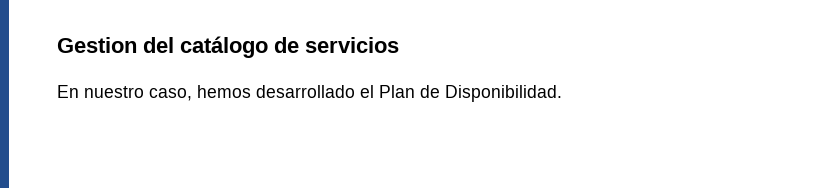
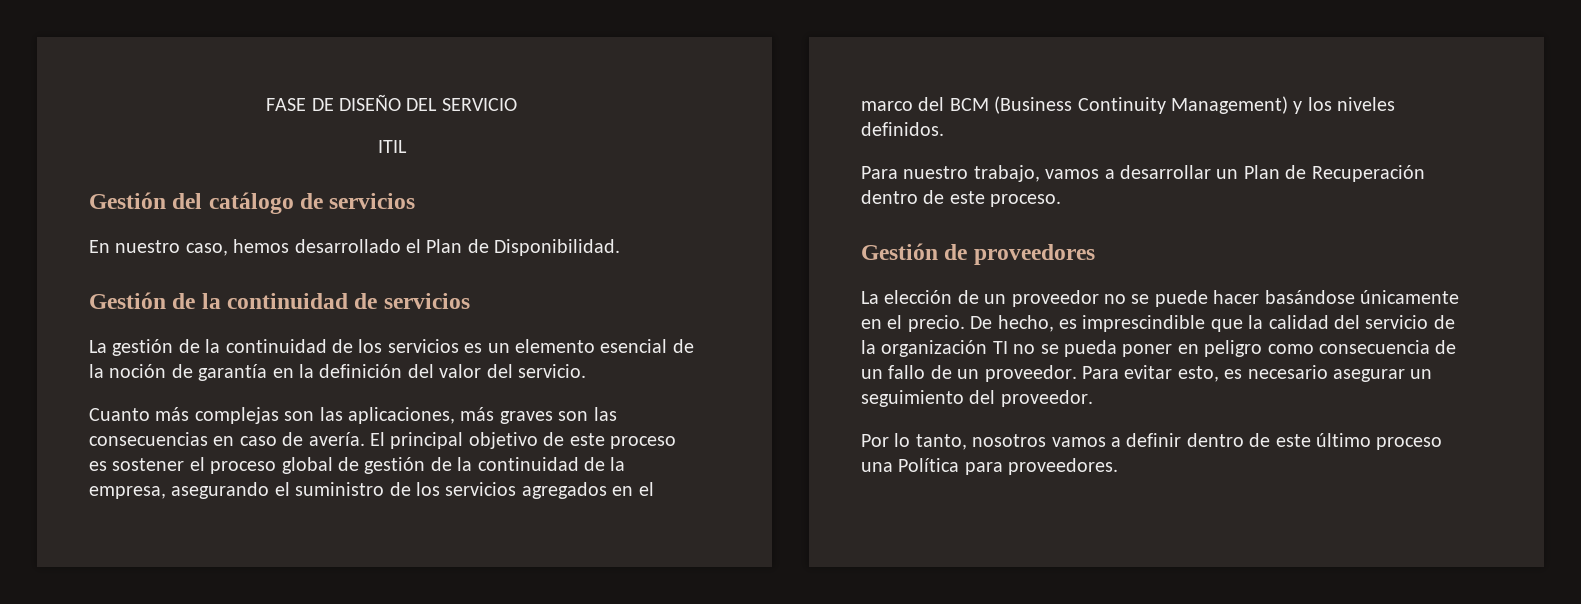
[57,37,137,53] Gestion -> [266,94,517,111] [377,140,407,153] [89,192,166,209] FASE DE DISEÑO DEL SERVICIO // ITIL // Gestión
(562, 93) none -> [89,292,470,309] [89,339,694,356] [89,364,586,381] [89,407,617,424] [89,432,676,449] [89,457,626,474] [89,482,654,499] [861,96,1396,114] [861,122,944,136] [861,165,1425,182] [861,190,1062,207] [861,243,1095,265] [861,290,1459,307] [861,315,1455,332] [861,340,1457,357] [861,365,1433,382] [861,390,1093,407] [861,433,1443,450] [861,458,1119,475] // Gestión de la continuidad de servicios // La gestión de la continuidad de los servicios es un elemento esencial de la noción de garantía en la definición del valor del servicio. // Cuanto más complejas son las aplicaciones, más graves son las consecuencias en caso de avería. El principal objetivo de este proceso es sostener el proceso global de gestión de la continuidad de la empresa, asegurando el suministro de los servicios agregados en el marco del BCM (Business Continuity Management) y los niveles definidos. // Para nuestro trabajo, vamos a desarrollar un Plan de Recuperación dentro de este proceso. // Gestión de proveedores // La elección de un proveedor no se puede hacer basándose únicamente en el precio. De hecho, es imprescindible que la calidad del servicio de la organización TI no se pueda poner en peligro como consecuencia de un fallo de un proveedor. Para evitar esto, es necesario asegurar un seguimiento del proveedor. // Por lo tanto, nosotros vamos a definir dentro de este último proceso una Política para proveedores.

